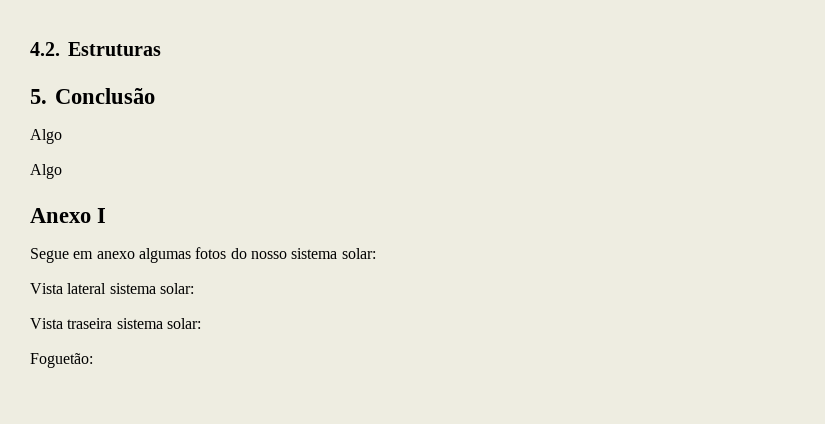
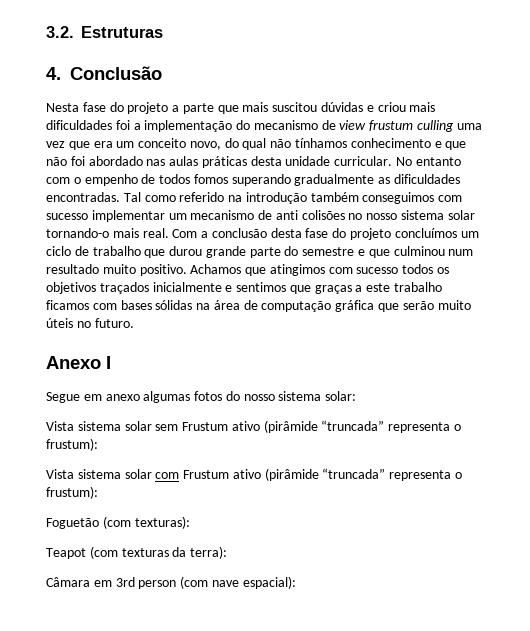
[30,42,60,56] 4.2. -> [46,26,74,38] 3.2.
[30,89,47,104] 5. -> [46,67,61,80] 4.
[30,129,62,144] [30,164,62,179] Algo // Algo -> [46,102,436,114] [46,120,482,132] [46,138,467,150] [46,156,461,168] [46,174,461,186] [46,192,463,204] [46,210,475,222] [46,228,479,240] [46,246,474,258] [46,264,450,276] [46,282,443,294] [46,300,471,312] [46,318,134,328] Nesta fase do projeto a parte que mais suscitou dúvidas e criou mais dificuldades foi a implementação do mecanismo de view frustum culling uma vez que era um conceito novo, do qual não tínhamos conhecimento e que não foi abordado nas aulas práticas desta unidade curricular. No entanto com o empenho de todos fomos superando gradualmente as dificuldades encontradas. Tal como referido na introdução também conseguimos com sucesso implementar um mecanismo de anti colisões no nosso sistema solar tornando-o mais real. Com a conclusão desta fase do projeto concluímos um ciclo de trabalho que durou grande parte do semestre e que culminou num resultado muito positivo. Achamos que atingimos com sucesso todos os objetivos traçados inicialmente e sentimos que graças a este trabalho ficamos com bases sólidas na área de computação gráfica que serão muito úteis no futuro.
[67,283,194,294] [30,318,201,329] [30,353,93,368] lateral sistema solar: // Vista traseira sistema solar: // Foguetão: -> [77,420,462,433] [46,438,98,451] [46,468,463,481] [46,486,98,499] [46,516,190,529] [46,546,228,559] [46,576,296,589] sistema solar sem Frustum ativo (pirâmide “truncada” representa o frustum): // Vista sistema solar com Frustum ativo (pirâmide “truncada” representa o frustum): // Foguetão (com texturas): // Teapot (com texturas da terra): // Câmara em 3rd person (com nave espacial):

